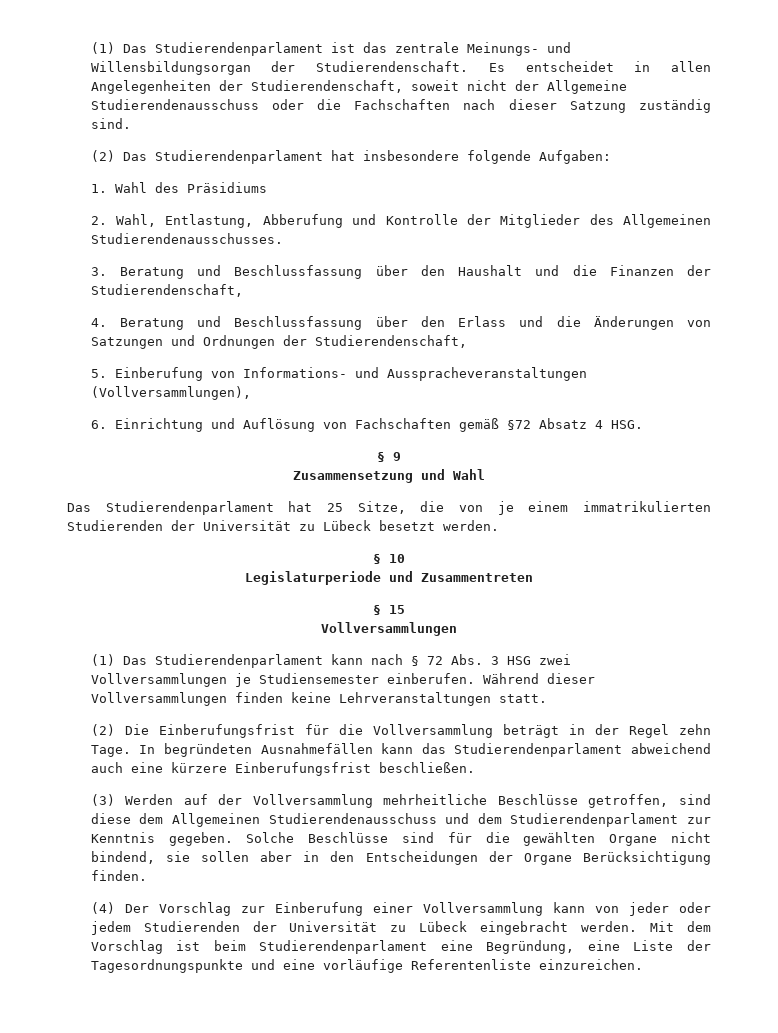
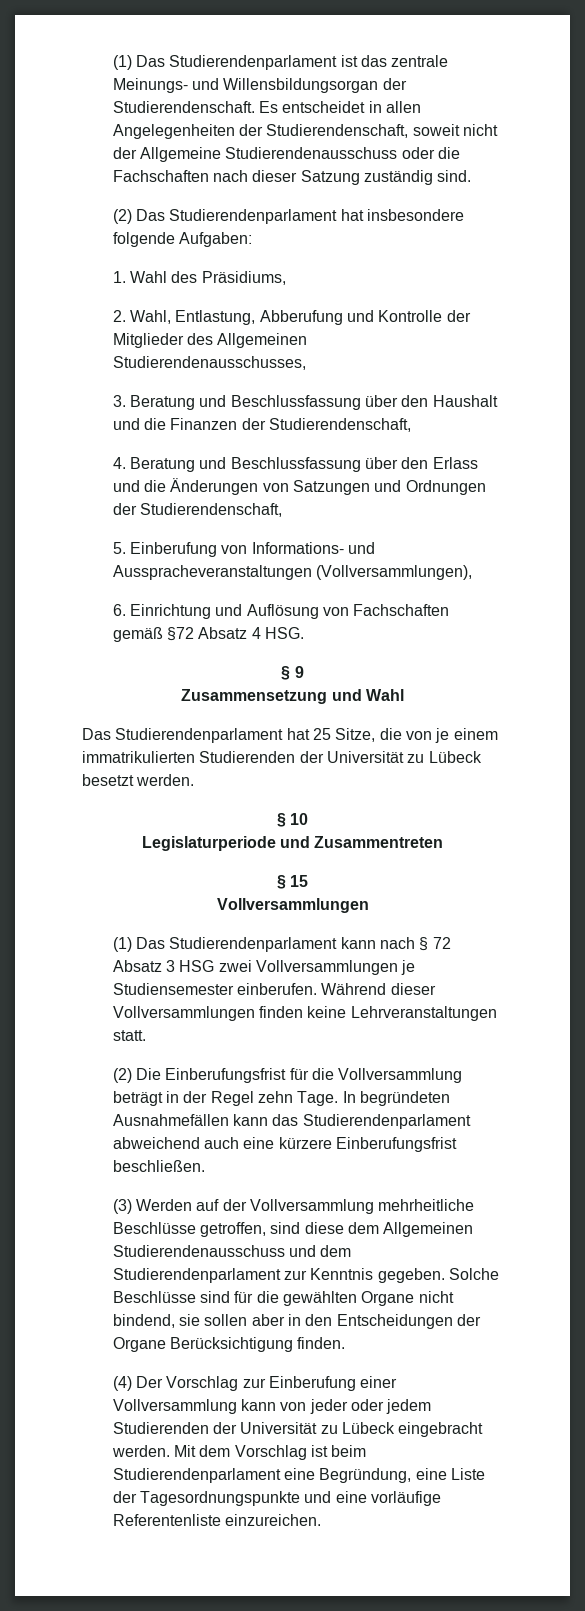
[186,182,267,193] Präsidiums -> [201,271,286,285] Präsidiums,
[90,233,283,244] Studierendenausschusses. -> [112,356,306,370] Studierendenausschusses,
[450,654,483,665] Abs. -> [112,960,162,972] Absatz

